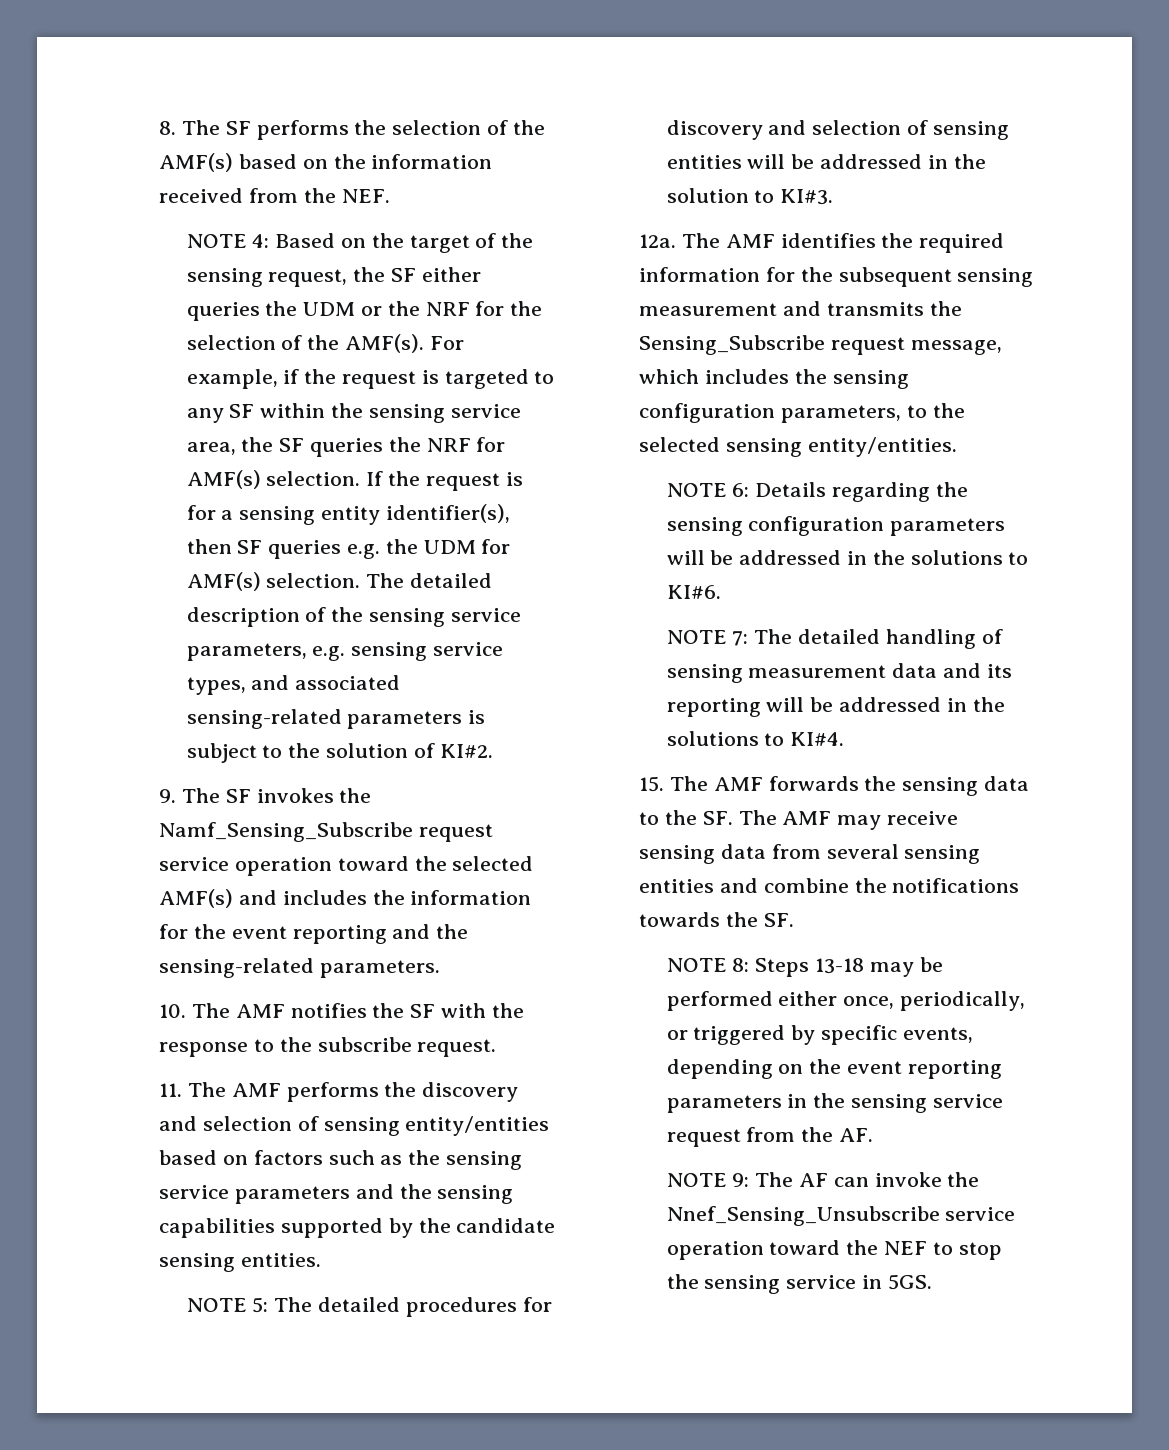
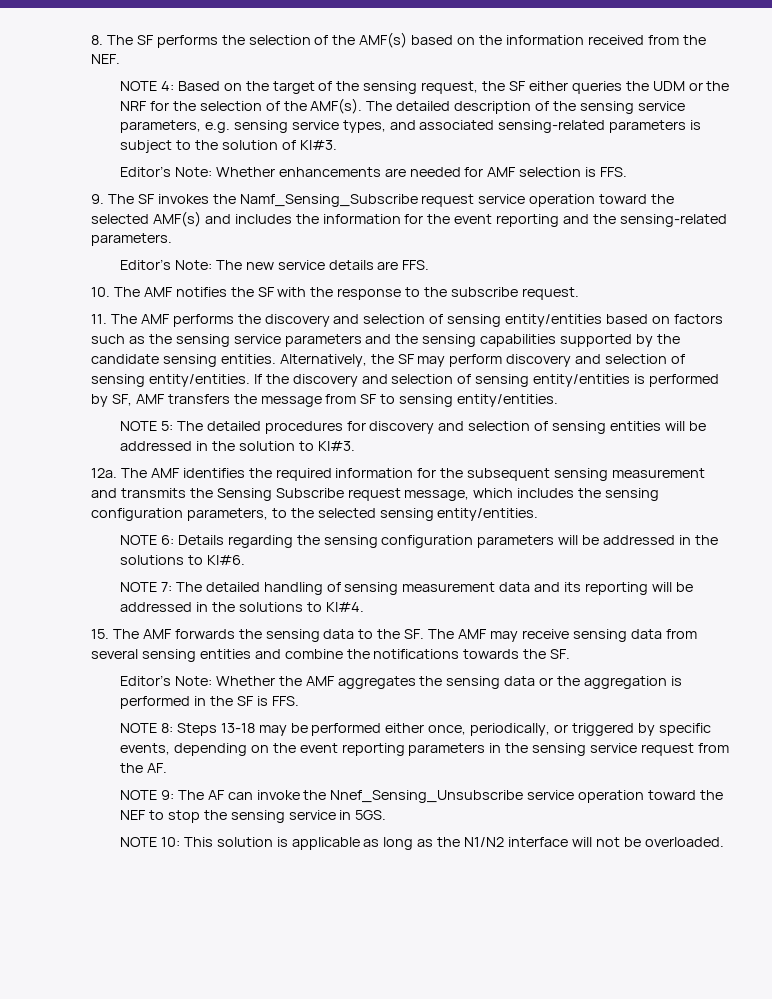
[429,336,464,350] [186,369,555,389] [186,403,521,423] [186,437,506,457] [186,470,523,491] [186,504,510,525] [186,539,511,559] [186,572,361,591] For example, if the request is targeted to any SF within the sensing service area, the SF queries the NRF for AMF(s) selection. If the request is for a sensing entity identifier(s), then SF queries e.g. the UDM for AMF(s) selection. -> (363, 106) none
[439,744,493,758] KI#2. -> [299,140,337,150] [119,166,628,177] KI#3. // Editor’s Note: Whether enhancements are needed for AMF selection is FFS.
(441, 969) none -> [119,259,430,270] // Editor’s Note: The new service details are FFS.
(322, 1260) none -> [279,354,686,367] [90,374,720,387] [90,394,559,407] Alternatively, the SF may perform discovery and selection of sensing entity/entities. If the discovery and selection of sensing entity/entities is performed by SF, AMF transfers the message from SF to sensing entity/entities.
[639,335,826,355] Sensing_Subscribe -> [216,488,344,501] Sensing Subscribe
(794, 920) none -> [119,675,682,689] [119,696,299,709] // Editor’s Note: Whether the AMF aggregates the sensing data or the aggregation is performed in the SF is FFS.
(932, 1282) none -> [119,837,724,850] // NOTE 10: This solution is applicable as long as the N1/N2 interface will not be overloaded.

